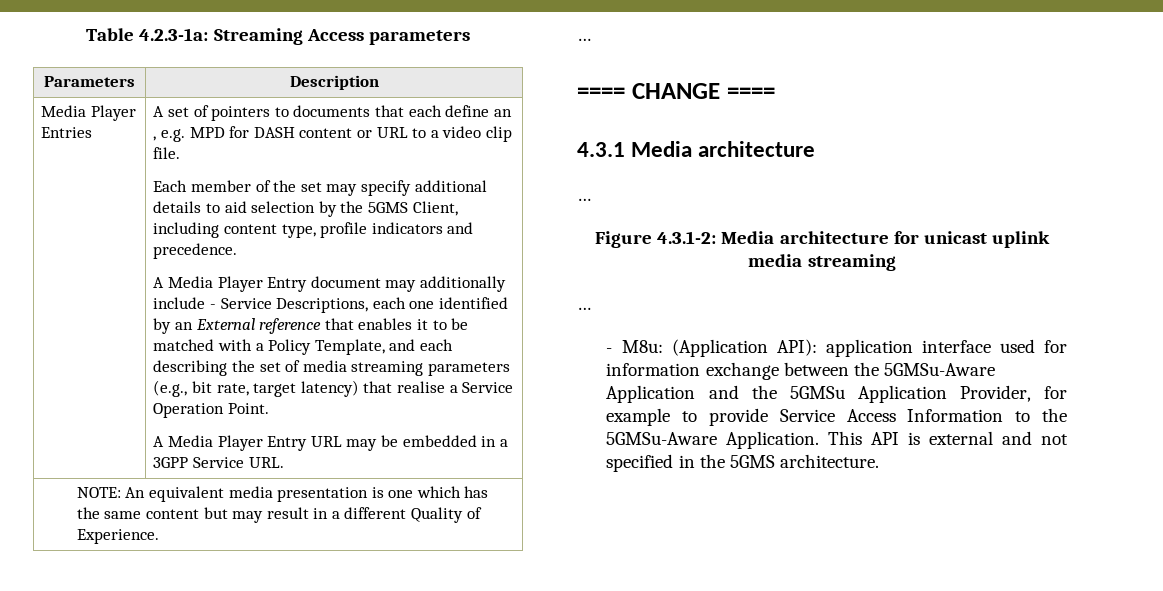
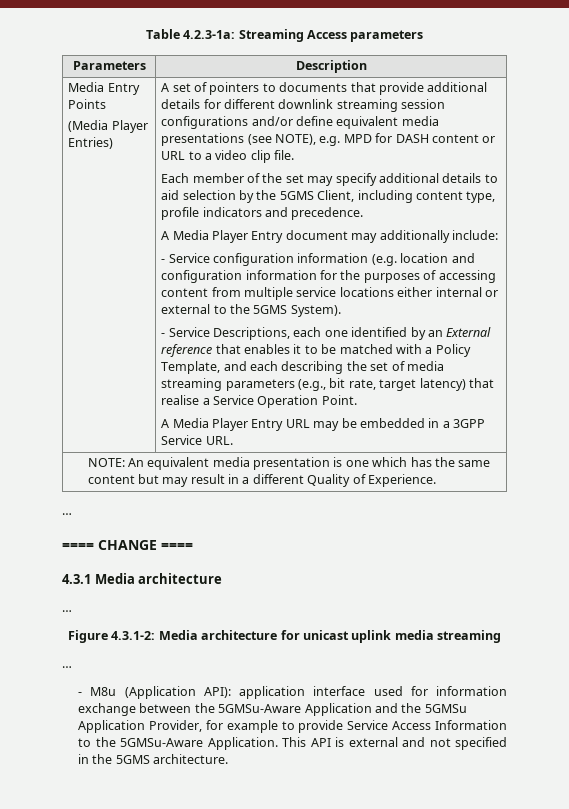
[91,105,137,121] [41,127,93,138] Player Entries -> [107,83,140,95] [68,99,107,109] [68,120,148,133] [68,137,114,149] Entry Points // (Media Player Entries)
[408,105,512,117] [153,136,157,141] each define an , -> [378,82,488,95] [161,99,446,112] [161,116,439,129] [161,133,316,146] provide additional details for different downlink streaming session configurations and/or define equivalent media presentations (see NOTE),
[153,297,206,309] include -> [451,230,498,240] [161,253,475,266] [161,270,496,283] [161,287,498,300] [161,304,341,317] include: // - Service configuration information (e.g. location and configuration information for the purposes of accessing content from multiple service locations either internal or external to the 5GMS System). //
[621,340,663,353] M8u: -> [90,687,117,696] M8u

